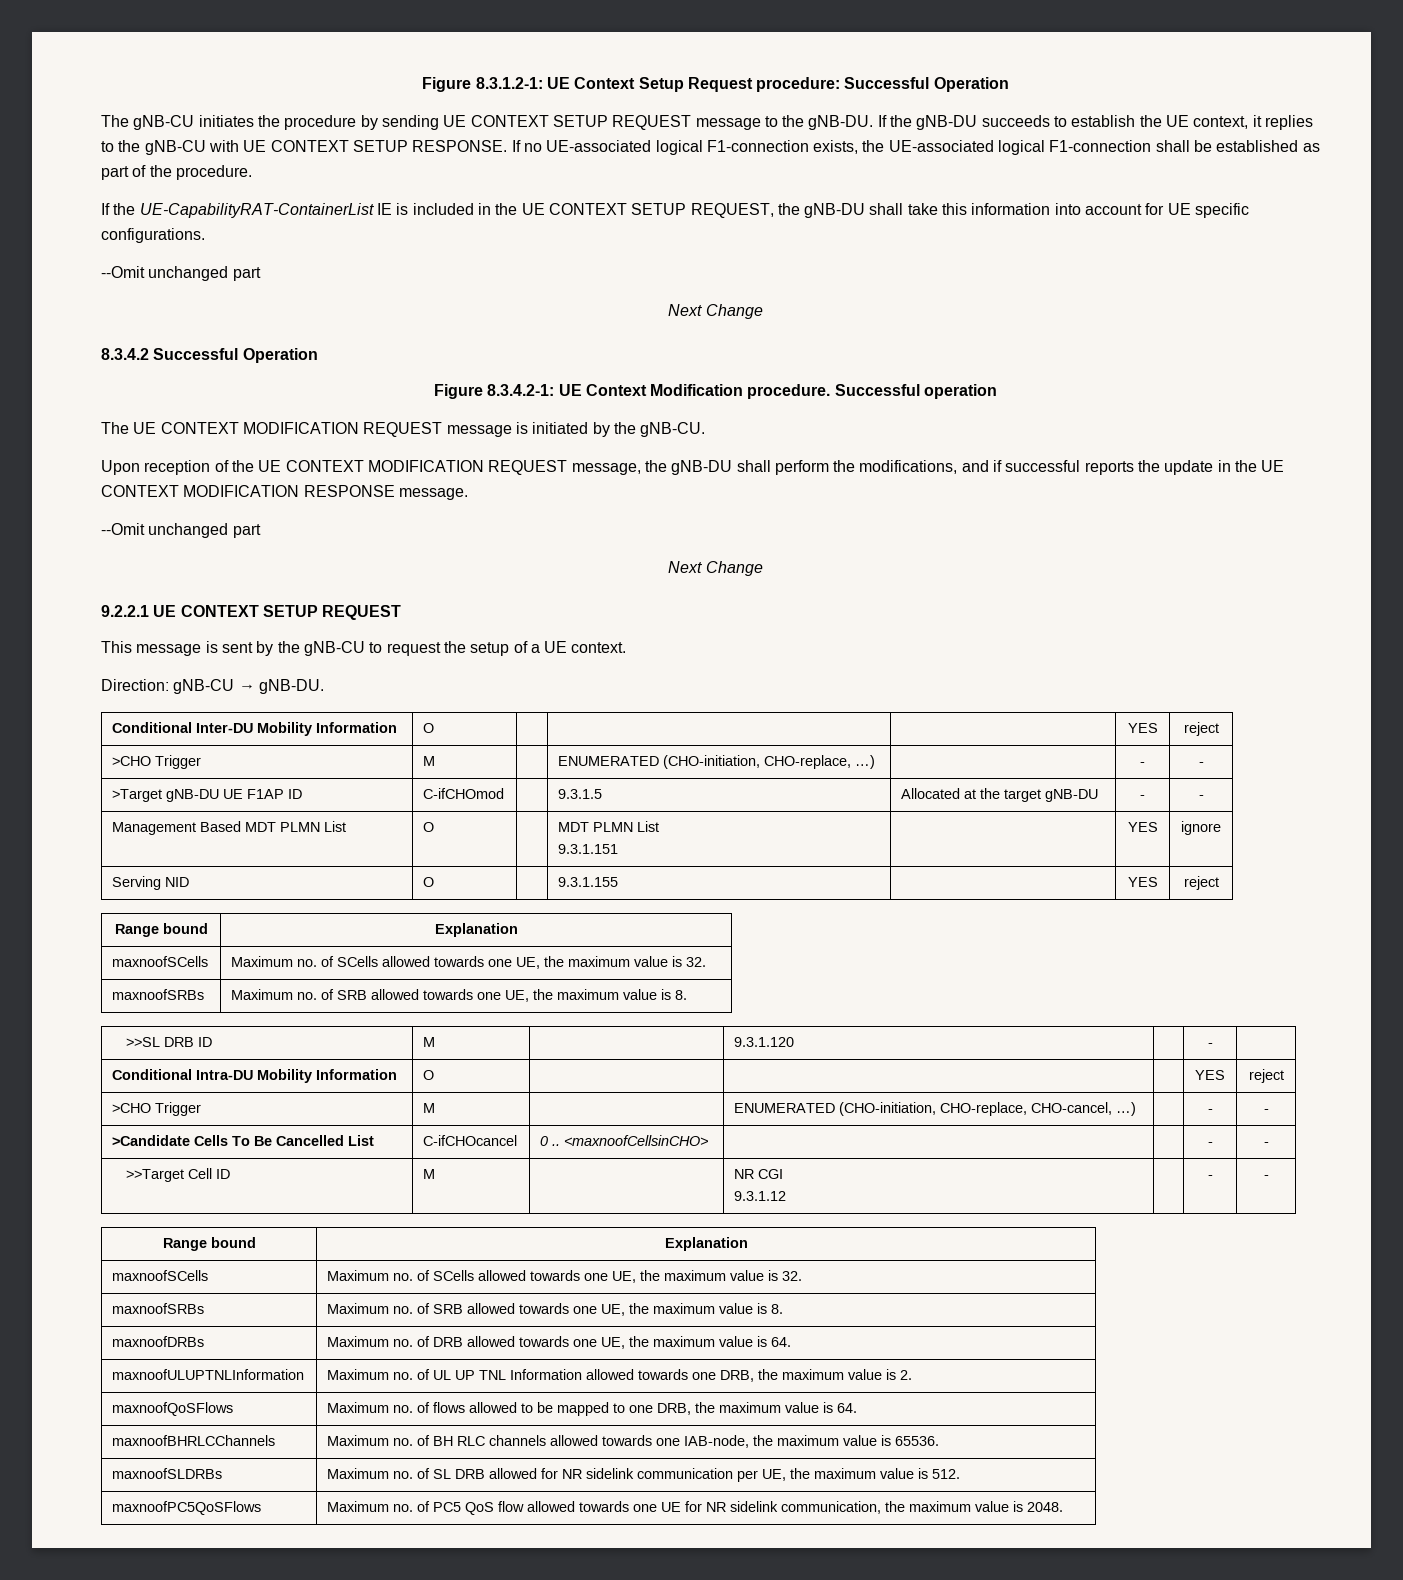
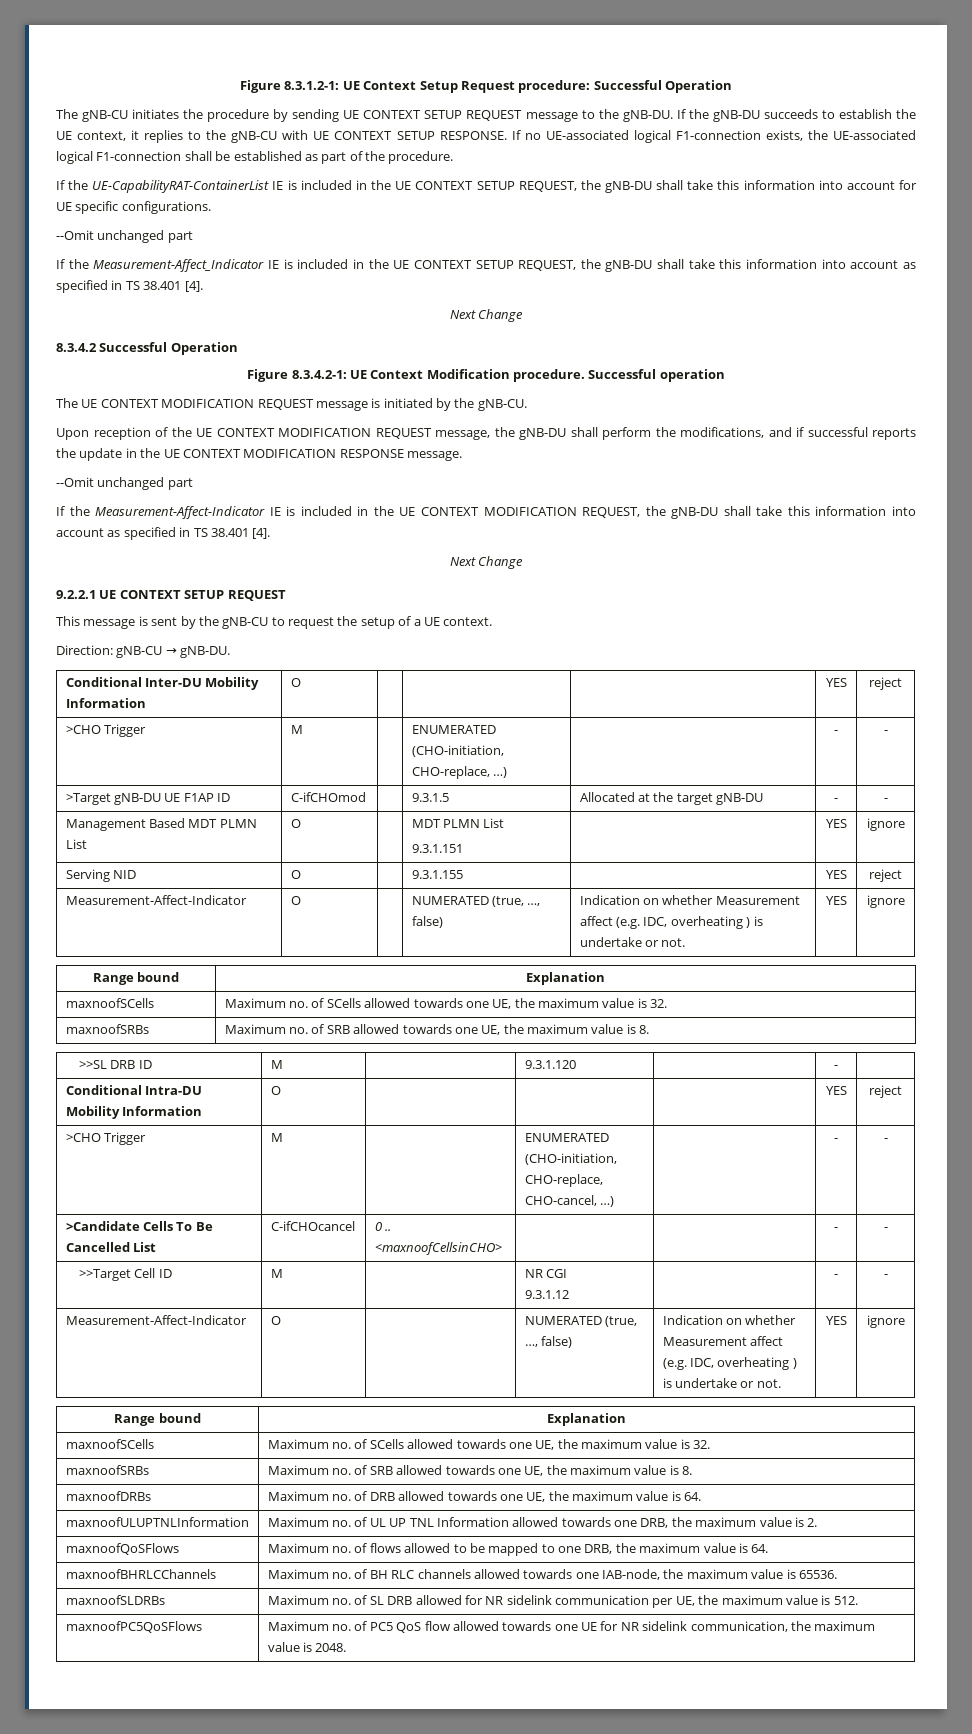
(261, 274) none -> [56,259,916,272] [56,280,203,293] // If the Measurement-Affect_Indicator IE is included in the UE CONTEXT SETUP REQUEST, the gNB-DU shall take this information into account as specified in TS 38.401 [4].
(261, 531) none -> [56,506,916,519] [56,527,271,540] // If the Measurement-Affect-Indicator IE is included in the UE CONTEXT MODIFICATION REQUEST, the gNB-DU shall take this information into account as specified in TS 38.401 [4].
(1219, 883) none -> [65,895,247,905] [290,896,301,905] [411,896,541,907] [411,916,443,928] [579,895,800,905] [579,916,763,929] [579,937,686,947] [825,896,847,905] [866,895,905,908] // Measurement-Affect-Indicator | O | | NUMERATED (true, …, false) | Indication on whether Measurement affect (e.g. IDC, overheating ) is undertake or not. | YES | ignore
(1269, 1177) none -> [65,1315,247,1325] [270,1316,281,1325] [524,1316,638,1327] [524,1336,573,1348] [662,1315,797,1325] [662,1336,784,1346] [662,1357,797,1370] [662,1378,781,1388] [825,1316,847,1325] [866,1315,905,1328] // Measurement-Affect-Indicator | O | | NUMERATED (true, …, false) | Indication on whether Measurement affect (e.g. IDC, overheating ) is undertake or not. | YES | ignore

